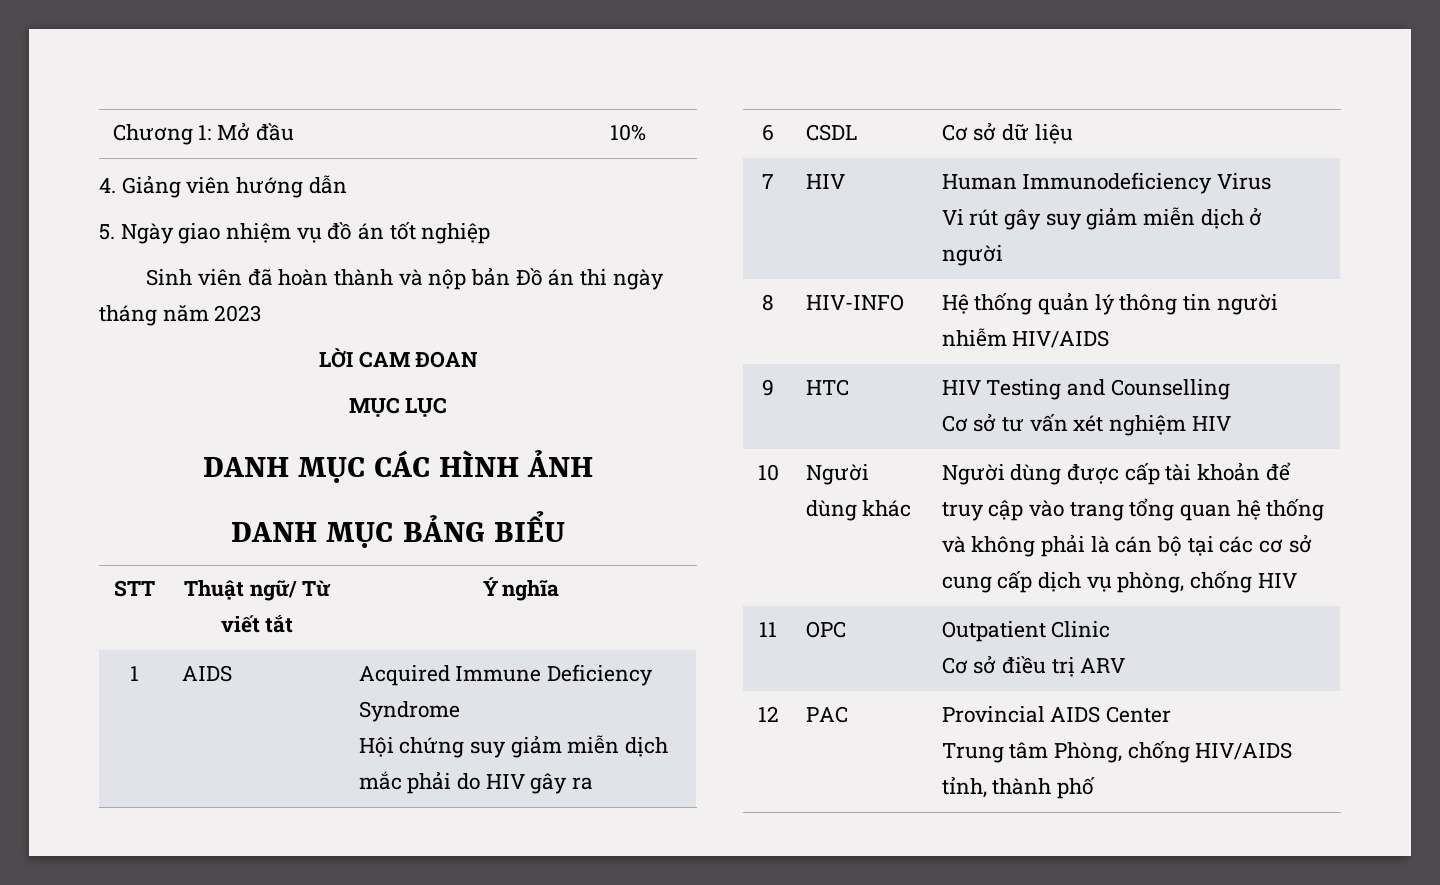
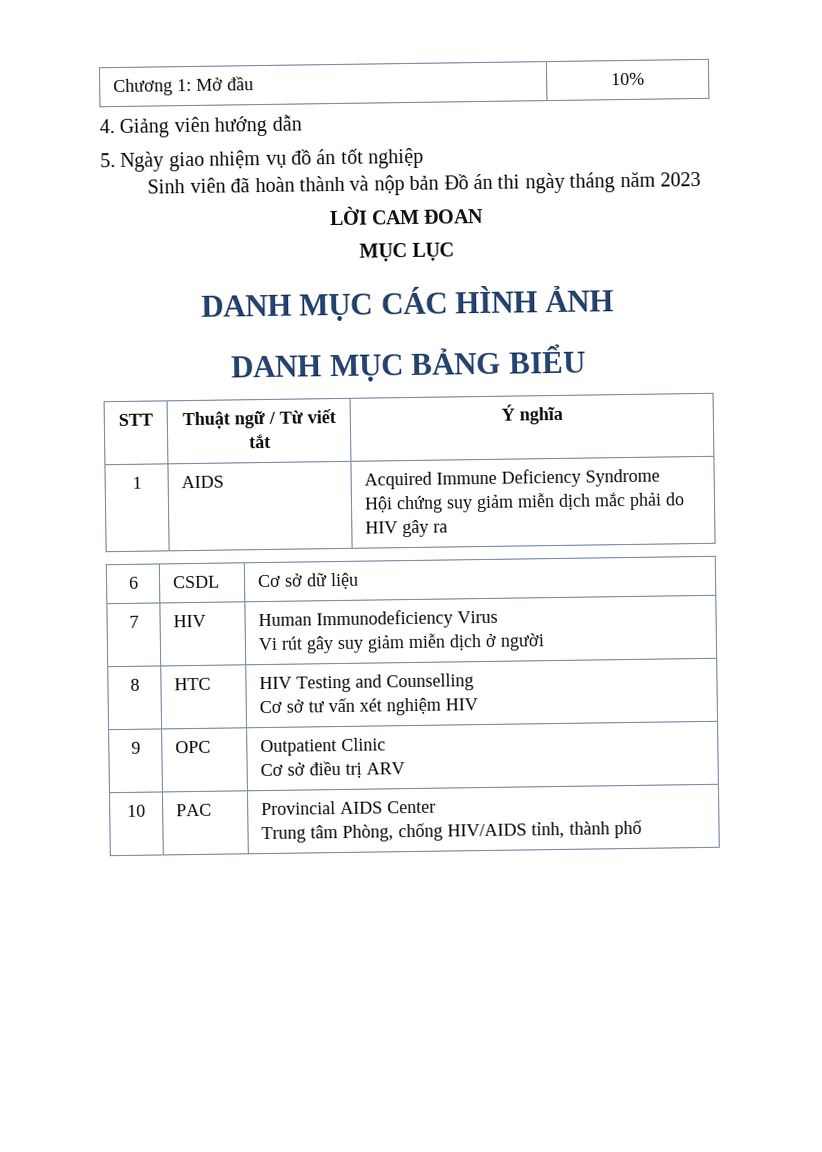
[249,580,297,601] ngữ/ -> [233,411,276,429] ngữ /
[805,294,904,311] [941,292,1278,315] [941,328,1110,348] [762,379,774,396] | HIV-INFO | Hệ thống quản lý thông tin người nhiễm HIV/AIDS // 9 -> (140, 684) none
[757,464,779,481] [805,464,869,485] [805,500,912,521] [941,462,1291,485] [941,498,1325,521] [941,534,1312,557] [941,571,1297,593] [759,622,777,637] 10 | Người dùng khác | Người dùng được cấp tài khoản để truy cập vào trang tổng quan hệ thống và không phải là cán bộ tại các cơ sở cung cấp dịch vụ phòng, chống HIV // 11 -> [130,741,141,754] 9
[757,706,779,722] 12 -> [127,804,146,817] 10

